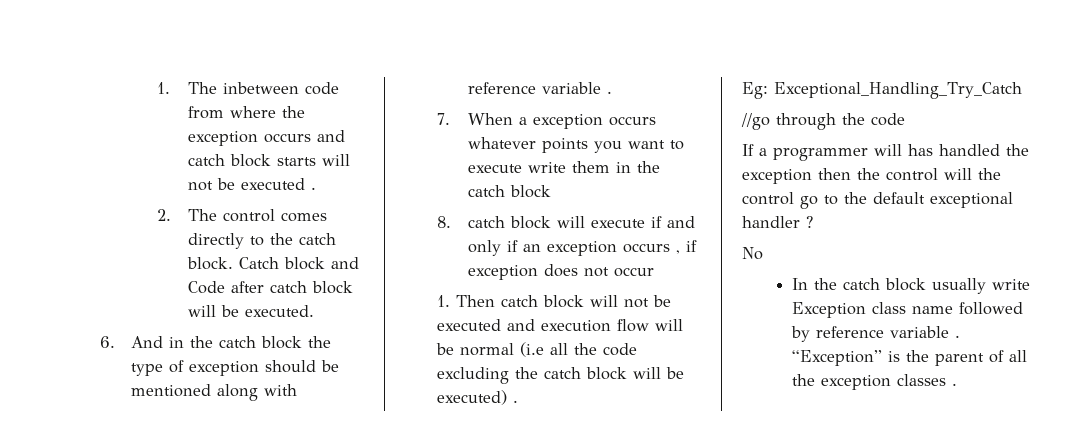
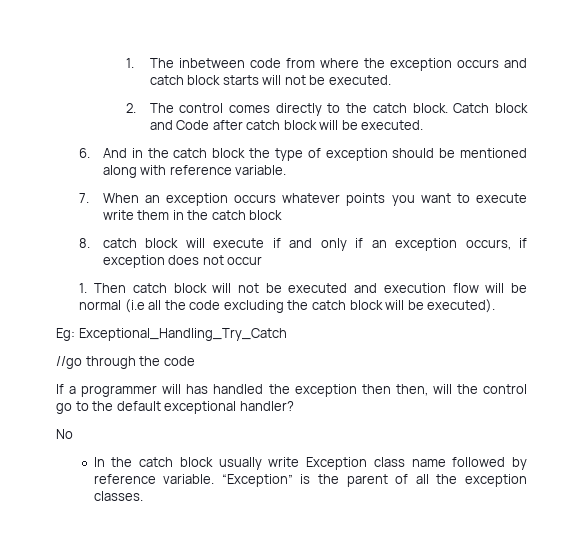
[241,178,317,190] executed . -> [328,75,391,85] executed.
[542,82,613,94] variable . -> [235,165,287,175] variable.
[519,117,528,125] a -> [144,195,160,203] an
[623,243,681,254] occurs , -> [465,239,511,250] occurs,
[436,390,518,405] executed) . -> [427,299,496,313] executed).
[857,168,938,181] the control -> [395,384,428,396] then,
[742,216,813,228] handler ? -> [239,401,294,411] handler?
[889,326,960,338] variable . -> [163,474,215,484] variable.
[896,374,957,386] classes . -> [93,491,143,501] classes.

